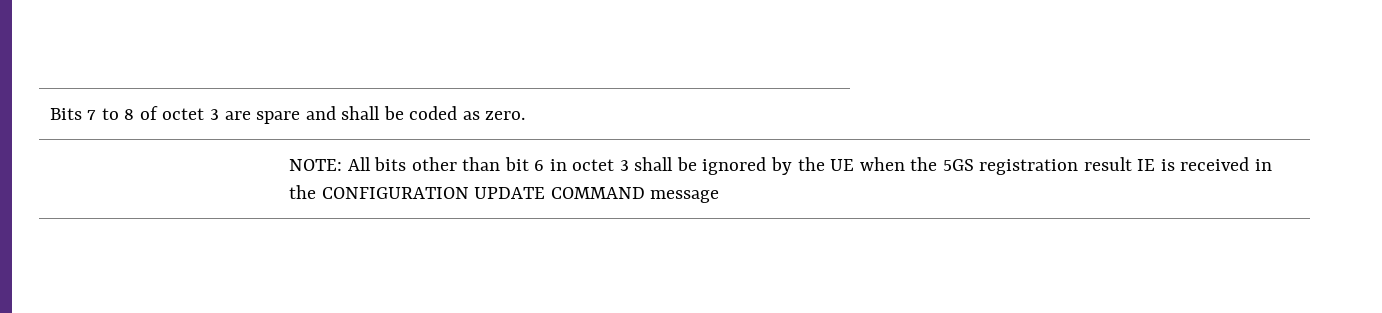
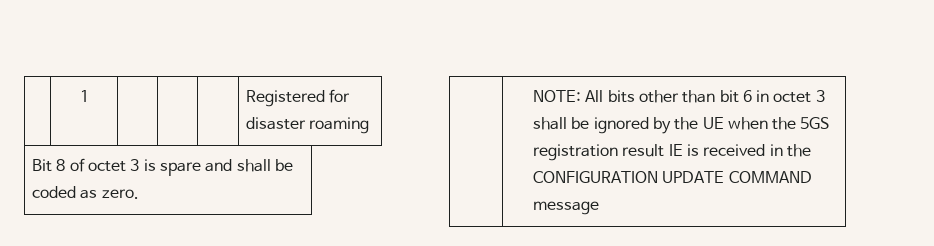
[49,108,119,120] Bits 7 to -> [79,90,89,102] [246,89,351,107] [246,117,370,134] [32,159,53,172] | 1 | | | | Registered for disaster roaming // Bit
[224,111,251,120] are -> [143,159,156,171] is

